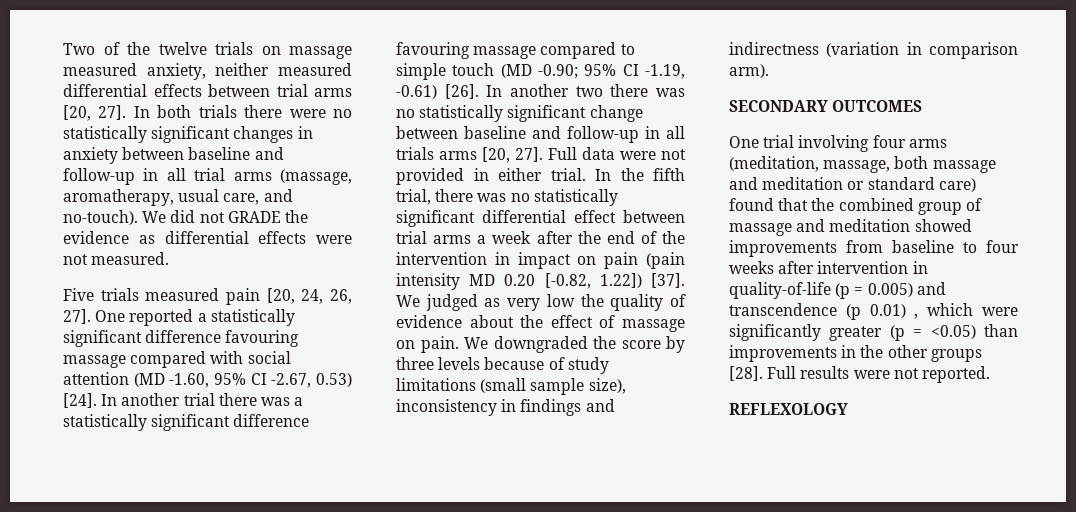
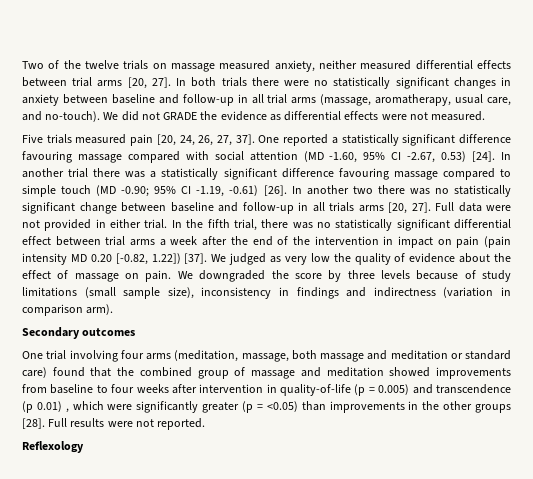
[63,309,91,324] 27]. -> [217,134,255,146] 27, 37].
[729,100,923,112] SECONDARY OUTCOMES -> [22,327,136,339] Secondary outcomes
[729,403,848,415] REFLEXOLOGY -> [22,441,84,453] Reflexology

